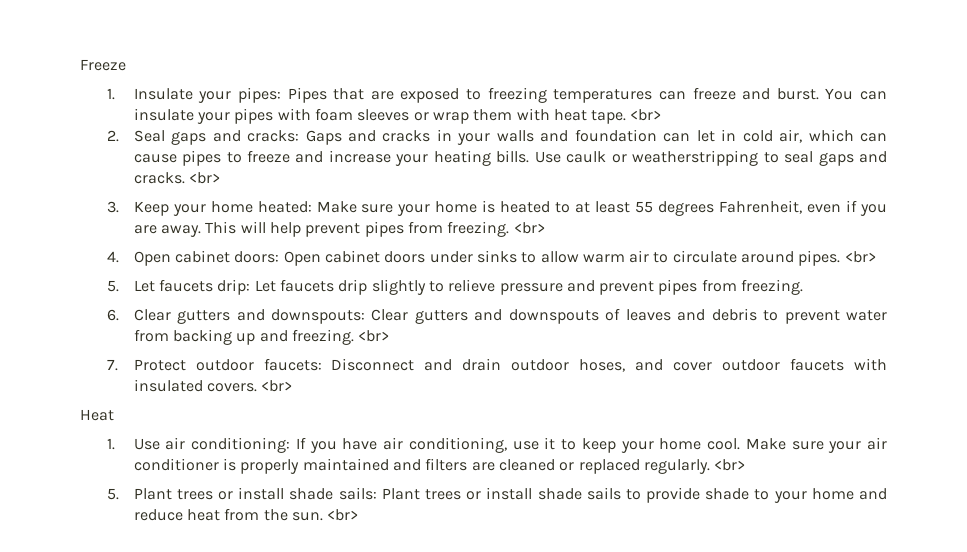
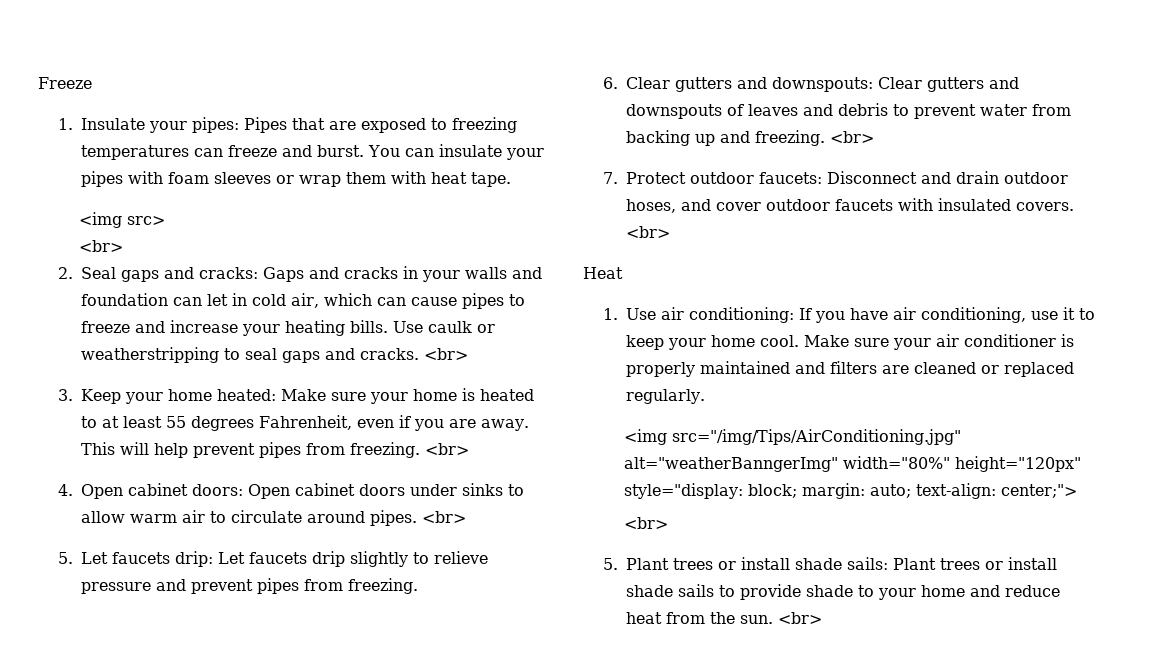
(627, 117) none -> [78,212,165,228] // <img src> //
(710, 466) none -> [623,429,961,445] [623,456,1081,472] [623,483,1077,499] // <img src="/img/Tips/AirConditioning.jpg" alt="weatherBanngerImg" width="80%" height="120px" style="display: block; margin: auto; text-align: center;"> //

